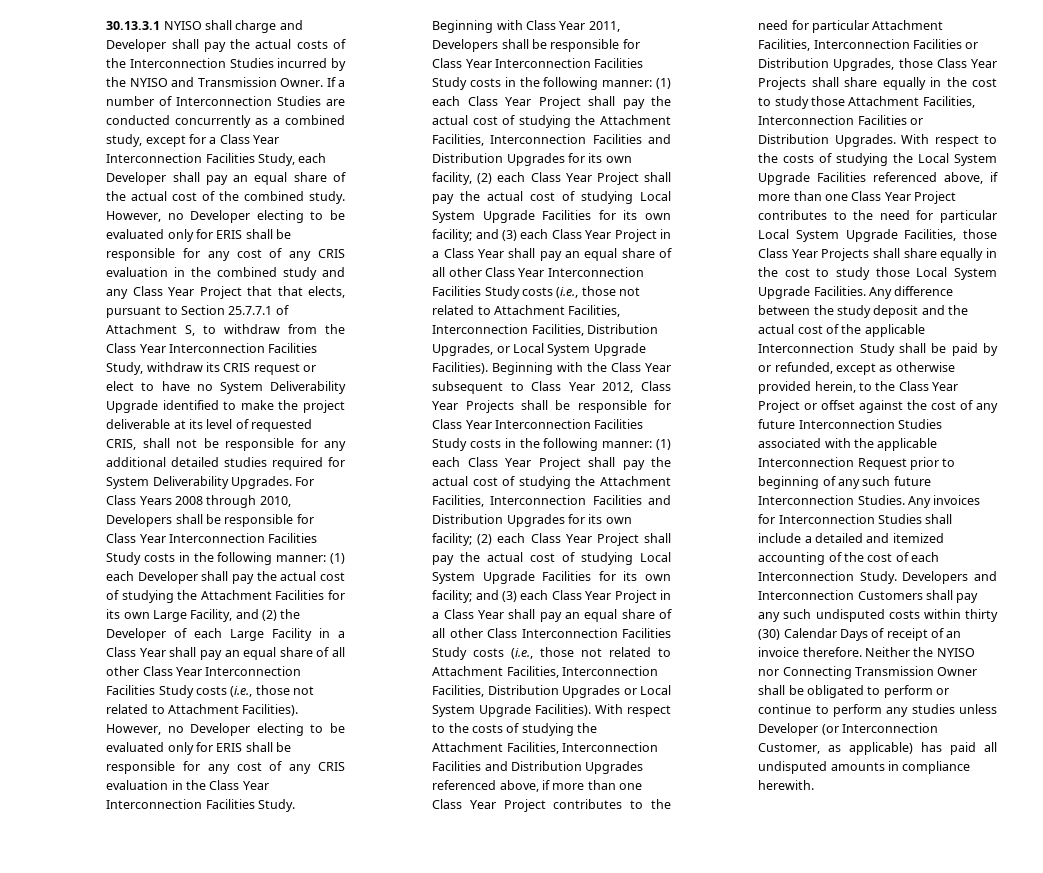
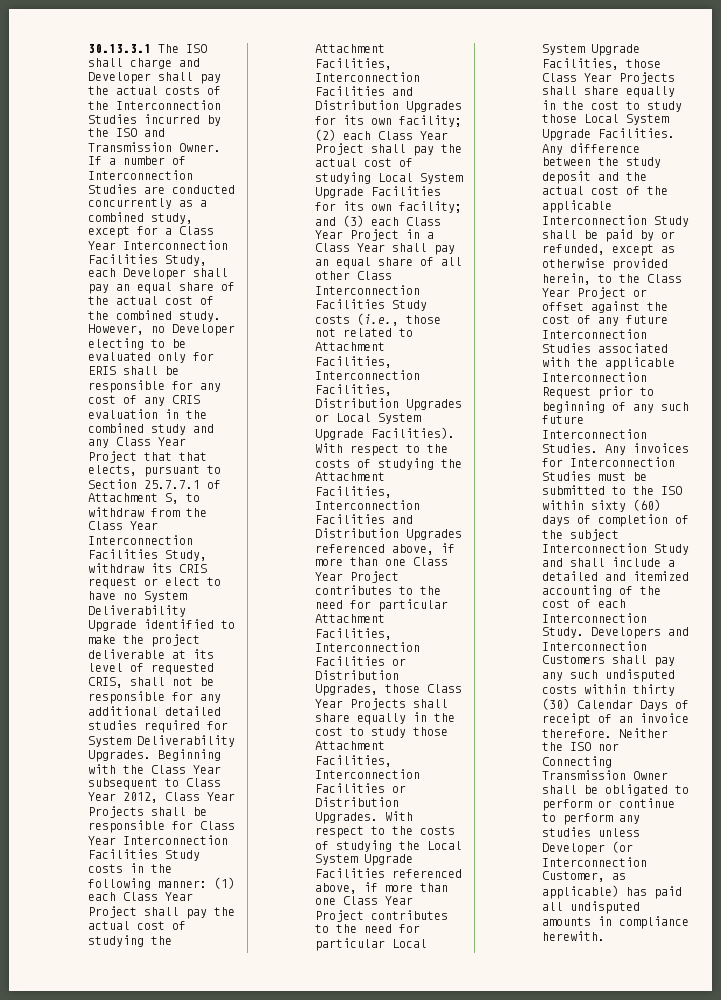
[163,21,202,30] NYISO -> [158,44,208,53] The ISO
[129,78,168,87] NYISO -> [116,128,138,137] ISO
[295,477,315,486] [106,495,291,508] [106,514,314,527] [106,533,318,543] [106,552,345,565] [106,571,345,584] [106,590,345,603] [106,609,301,622] [106,628,345,641] [106,647,345,660] [106,666,302,676] [106,685,315,698] [106,704,299,716] [106,723,345,736] [106,742,292,755] [106,761,345,774] [106,780,269,790] [106,799,295,812] [432,20,620,33] [432,39,640,52] [432,58,644,68] [432,77,671,90] [432,96,671,109] [432,115,671,128] [432,134,671,146] [432,153,632,166] [432,172,671,185] [432,191,671,204] [432,210,671,223] [432,229,671,242] [432,248,672,261] [432,267,644,277] [432,286,641,299] [432,305,621,317] [432,324,658,336] [432,343,646,356] [432,362,489,374] For Class Years 2008 through 2010, Developers shall be responsible for Class Year Interconnection Facilities Study costs in the following manner: (1) each Developer shall pay the actual cost of studying the Attachment Facilities for its own Large Facility, and (2) the Developer of each Large Facility in a Class Year shall pay an equal share of all other Class Year Interconnection Facilities Study costs (i.e., those not related to Attachment Facilities). However, no Developer electing to be evaluated only for ERIS shall be responsible for any cost of any CRIS evaluation in the Class Year Interconnection Facilities Study. Beginning with Class Year 2011, Developers shall be responsible for Class Year Interconnection Facilities Study costs in the following manner: (1) each Class Year Project shall pay the actual cost of studying the Attachment Facilities, Interconnection Facilities and Distribution Upgrades for its own facility, (2) each Class Year Project shall pay the actual cost of studying Local System Upgrade Facilities for its own facility; and (3) each Class Year Project in a Class Year shall pay an equal share of all other Class Year Interconnection Facilities Study costs (i.e., those not related to Attachment Facilities, Interconnection Facilities, Distribution Upgrades, or Local System Upgrade Facilities). -> (152, 756) none
(922, 519) none -> [598,472,648,481] [542,485,683,495] [542,499,662,512] [542,514,690,527] [542,529,620,541] [542,543,690,555] [542,558,564,567] must be submitted to the ISO within sixty (60) days of completion of the subject Interconnection Study and
[936,648,975,657] NYISO -> [570,742,592,751] ISO

